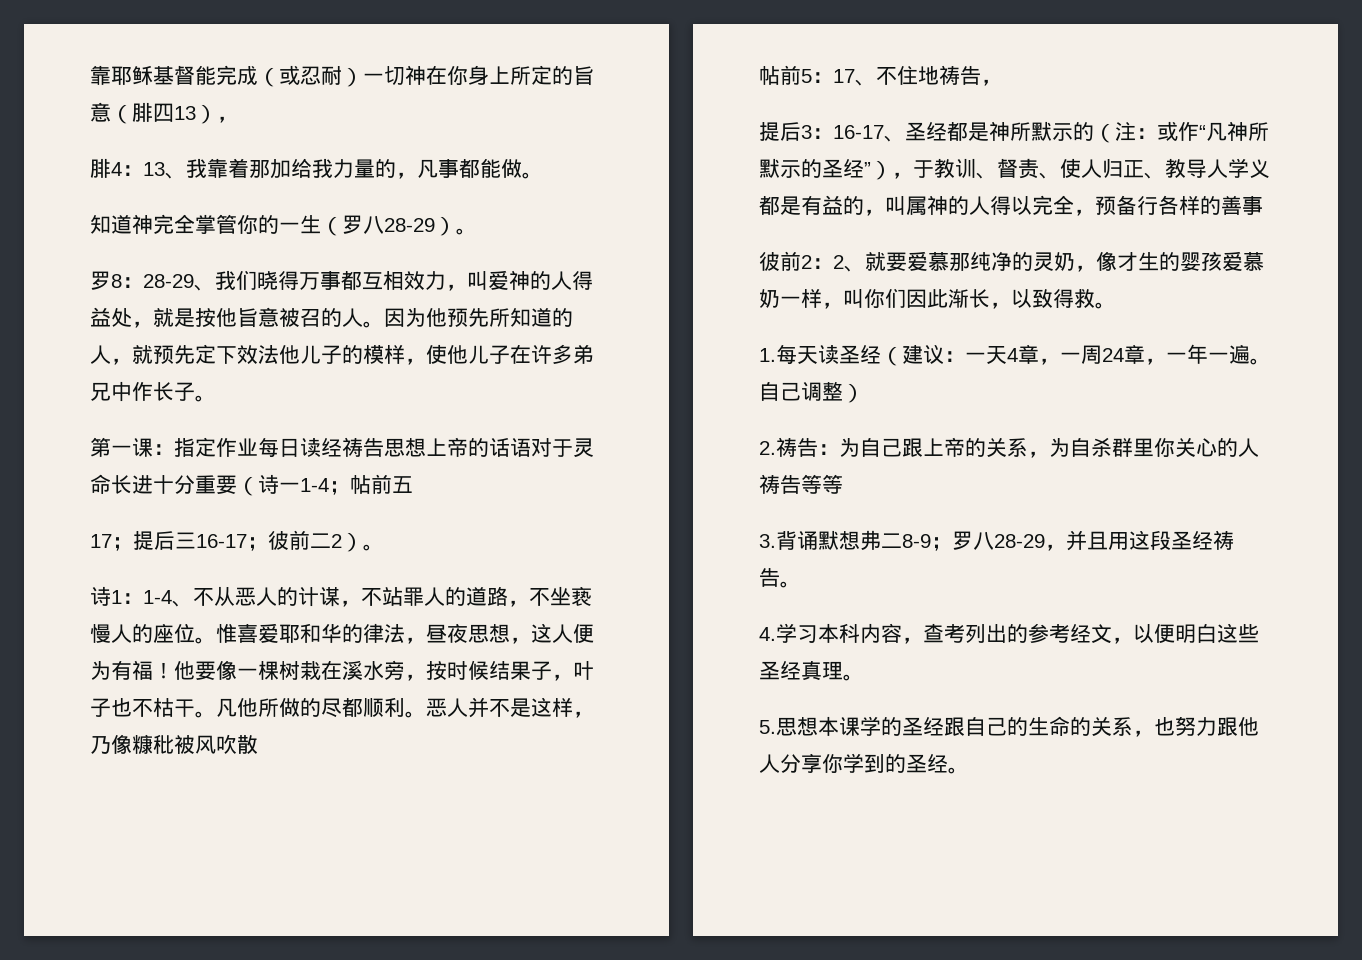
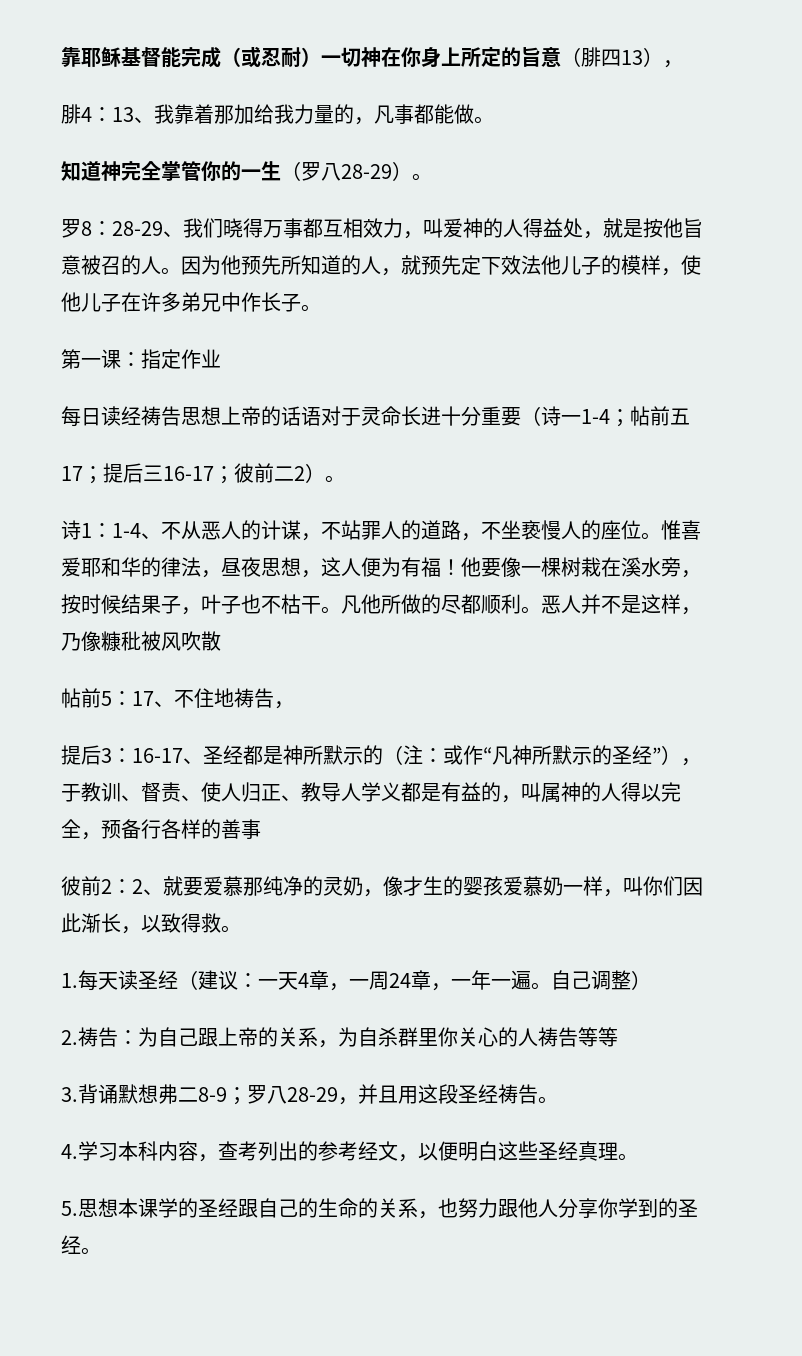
(258, 447) none -> (221, 358) //

